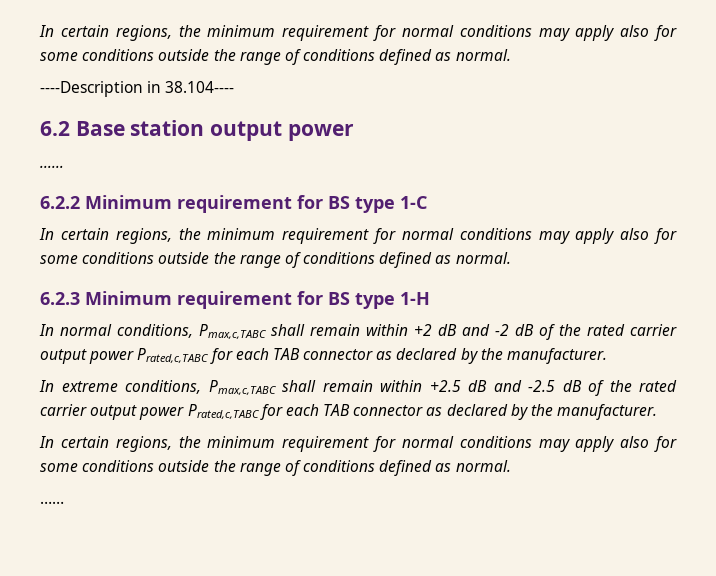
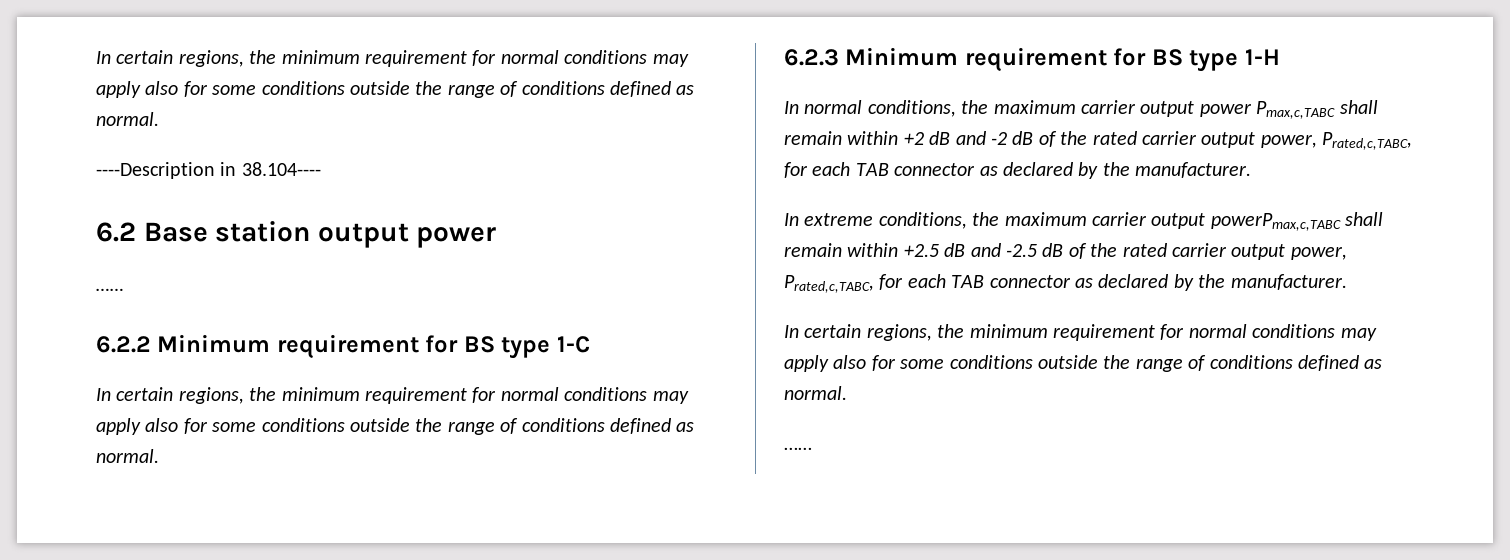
(193, 331) none -> [961,100,1252,117] the maximum carrier output power
[89,348,209,364] power Prated,c,TABC -> [1260,132,1413,150] power, Prated,c,TABC,
[208,380,276,395] Pmax,c,TABC -> [972,212,1341,231] the maximum carrier output powerPmax,c,TABC
[139,404,259,420] power Prated,c,TABC -> [1290,247,1347,260] [784,275,874,293] power, Prated,c,TABC,

